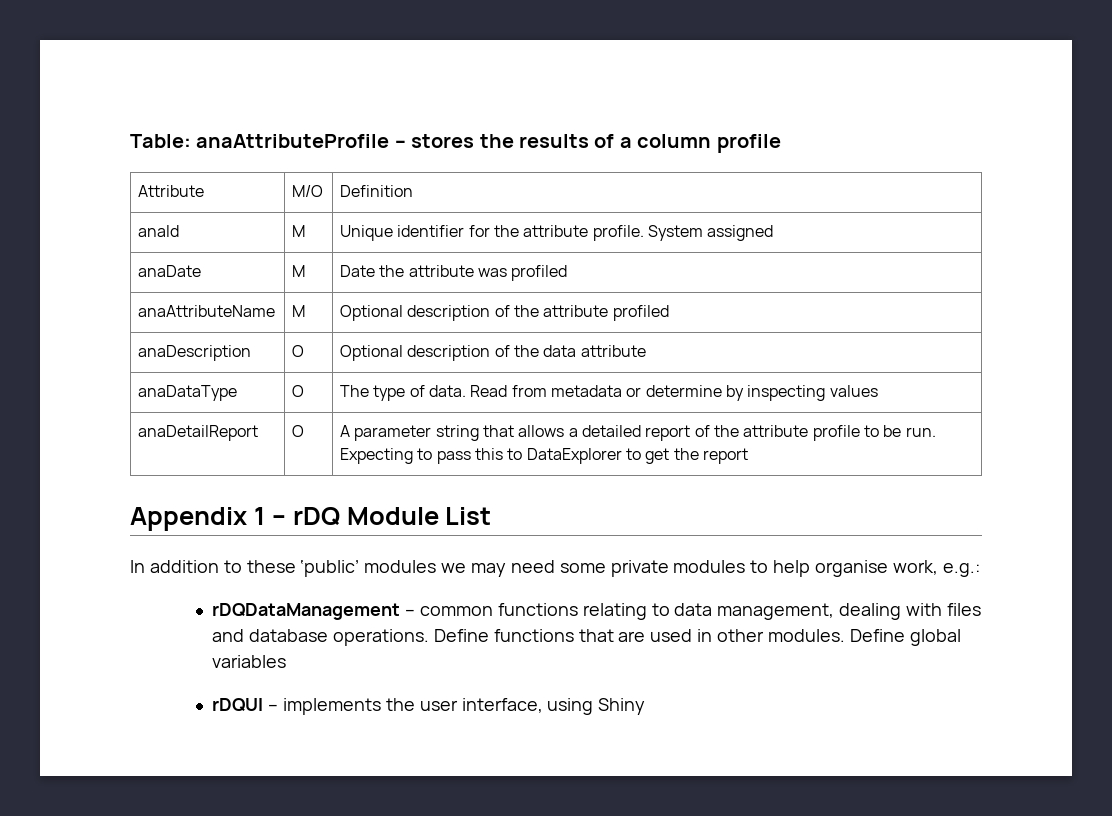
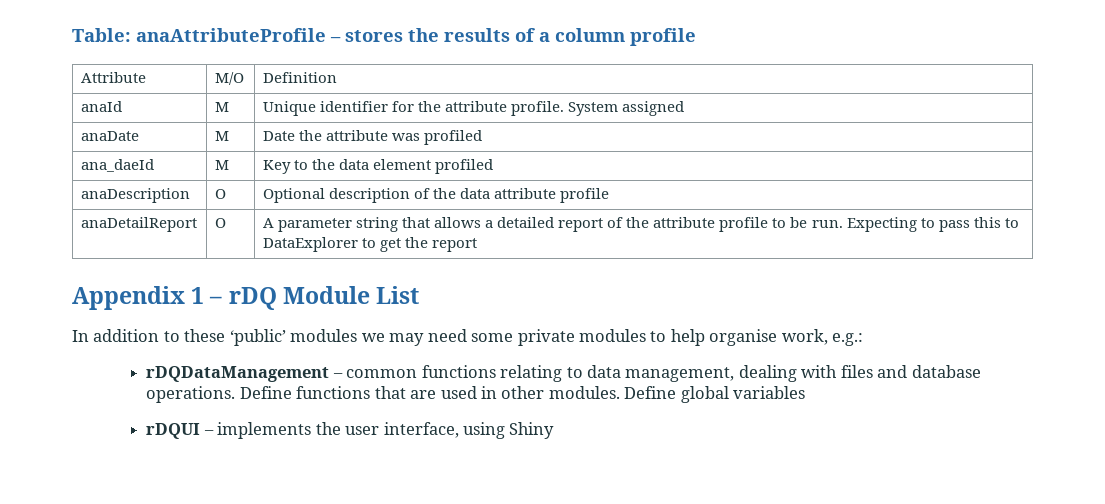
[138,305,276,317] [292,305,306,317] [340,305,609,321] anaAttributeName | M | Optional description of the attribute -> [80,159,154,172] [214,160,229,170] [262,159,432,174] ana_daeId | M | Key to the data element
[138,385,238,401] [292,385,305,397] [340,385,878,401] // anaDataType | O | The type of data. Read from metadata or determine by inspecting values -> [560,188,610,203] profile

